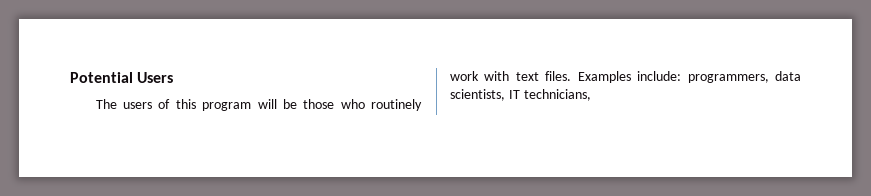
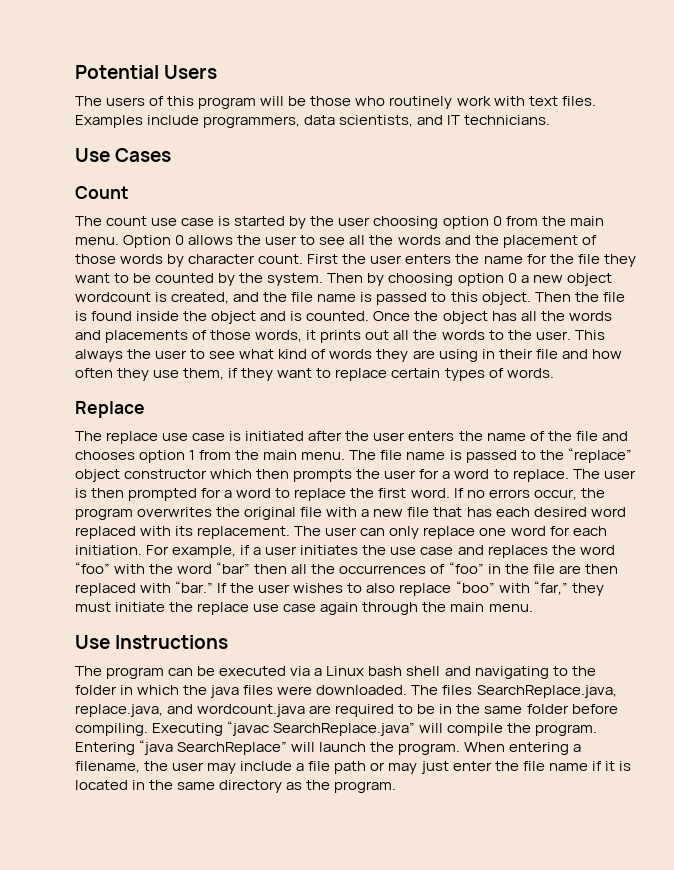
[637,71,682,81] include: -> [147,115,200,125] include
[508,89,591,101] IT technicians, -> [417,115,551,125] [75,148,172,162] [75,186,129,199] [75,216,604,229] [75,235,597,248] [75,254,636,267] [75,273,612,286] [75,292,625,305] [75,311,612,324] [75,330,605,343] [75,349,622,362] [75,368,554,381] [75,401,145,418] [75,431,628,444] [75,448,632,463] [75,469,636,482] [75,488,605,501] [75,507,626,520] [75,526,607,539] [75,545,615,558] [75,562,618,574] [75,581,604,596] [75,602,533,615] [75,635,229,649] [75,666,596,679] [75,685,617,698] [75,704,618,717] [75,721,598,736] [75,740,582,755] [75,761,631,774] [75,780,397,793] and IT technicians. // Use Cases // Count // The count use case is started by the user choosing option 0 from the main menu. Option 0 allows the user to see all the words and the placement of those words by character count. First the user enters the name for the file they want to be counted by the system. Then by choosing option 0 a new object wordcount is created, and the file name is passed to this object. Then the file is found inside the object and is counted. Once the object has all the words and placements of those words, it prints out all the words to the user. This always the user to see what kind of words they are using in their file and how often they use them, if they want to replace certain types of words. // Replace // The replace use case is initiated after the user enters the name of the file and chooses option 1 from the main menu. The file name is passed to the “replace” object constructor which then prompts the user for a word to replace. The user is then prompted for a word to replace the first word. If no errors occur, the program overwrites the original file with a new file that has each desired word replaced with its replacement. The user can only replace one word for each initiation. For example, if a user initiates the use case and replaces the word “foo” with the word “bar” then all the occurrences of “foo” in the file are then replaced with “bar.” If the user wishes to also replace “boo” with “far,” they must initiate the replace use case again through the main menu. // Use Instructions // The program can be executed via a Linux bash shell and navigating to the folder in which the java files were downloaded. The files SearchReplace.java, replace.java, and wordcount.java are required to be in the same folder before compiling. Executing “javac SearchReplace.java” will compile the program. Entering “java SearchReplace” will launch the program. When entering a filename, the user may include a file path or may just enter the file name if it is located in the same directory as the program.

